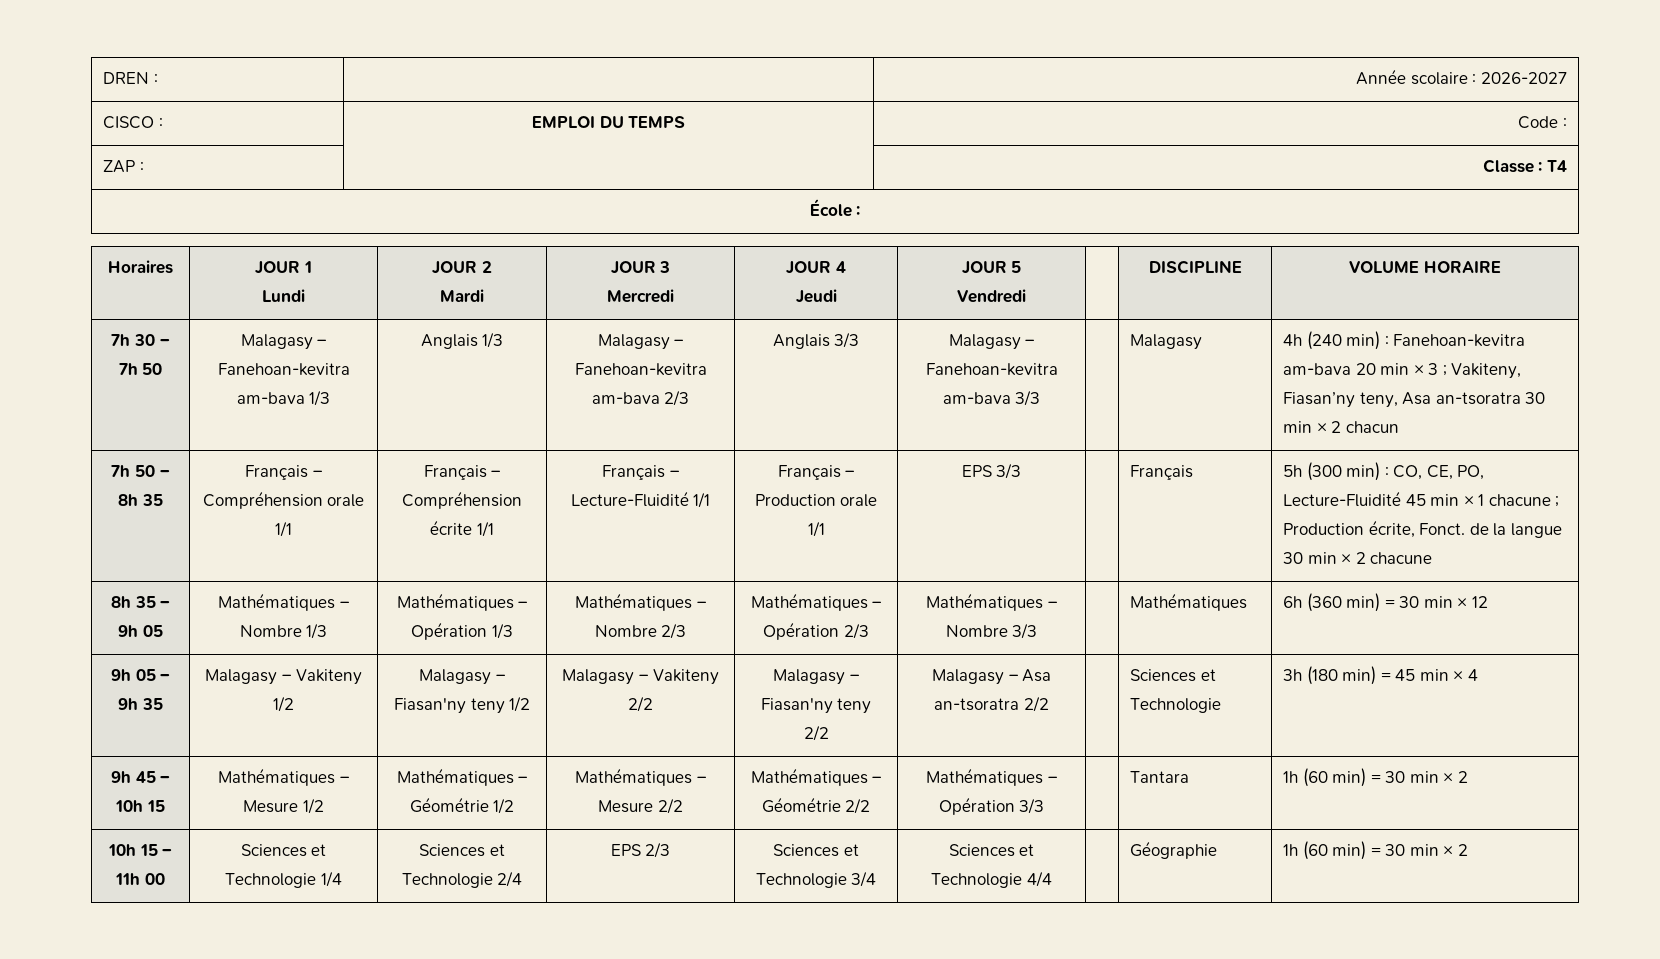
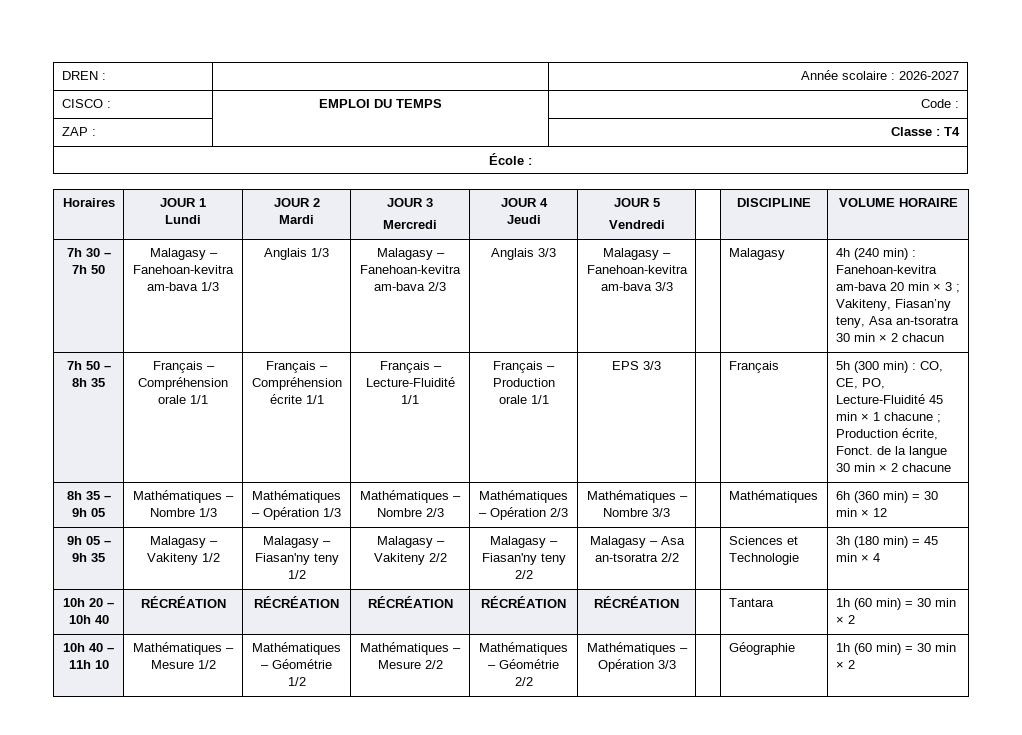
[110,771,171,783] [115,800,165,812] 9h 45 – 10h 15 -> [63,598,114,607] [68,615,109,624] [140,596,226,608] [254,596,339,608] [367,596,453,608] [481,596,566,608] [594,596,679,608] [728,598,774,607] [835,598,956,610] [835,615,855,624] [63,643,114,652] [68,660,109,669] 10h 20 – 10h 40 | RÉCRÉATION | RÉCRÉATION | RÉCRÉATION | RÉCRÉATION | RÉCRÉATION | | Tantara | 1h (60 min) = 30 min × 2 // 10h 40 – 11h 10
[1129,771,1189,783] [1282,768,1469,787] [107,844,173,856] [115,873,165,885] [240,844,327,857] [225,871,342,888] [419,844,505,857] [401,871,523,888] [610,842,671,858] [773,844,859,857] [755,871,877,888] [948,844,1035,857] [931,871,1052,888] | Tantara | 1h (60 min) = 30 min × 2 // 10h 15 – 11h 00 | Sciences et Technologie 1/4 | Sciences et Technologie 2/4 | EPS 2/3 | Sciences et Technologie 3/4 | Sciences et Technologie 4/4 | -> (676, 664) none

